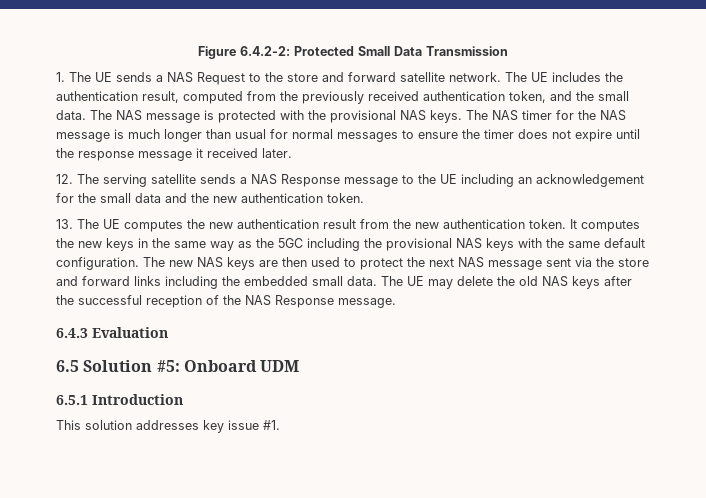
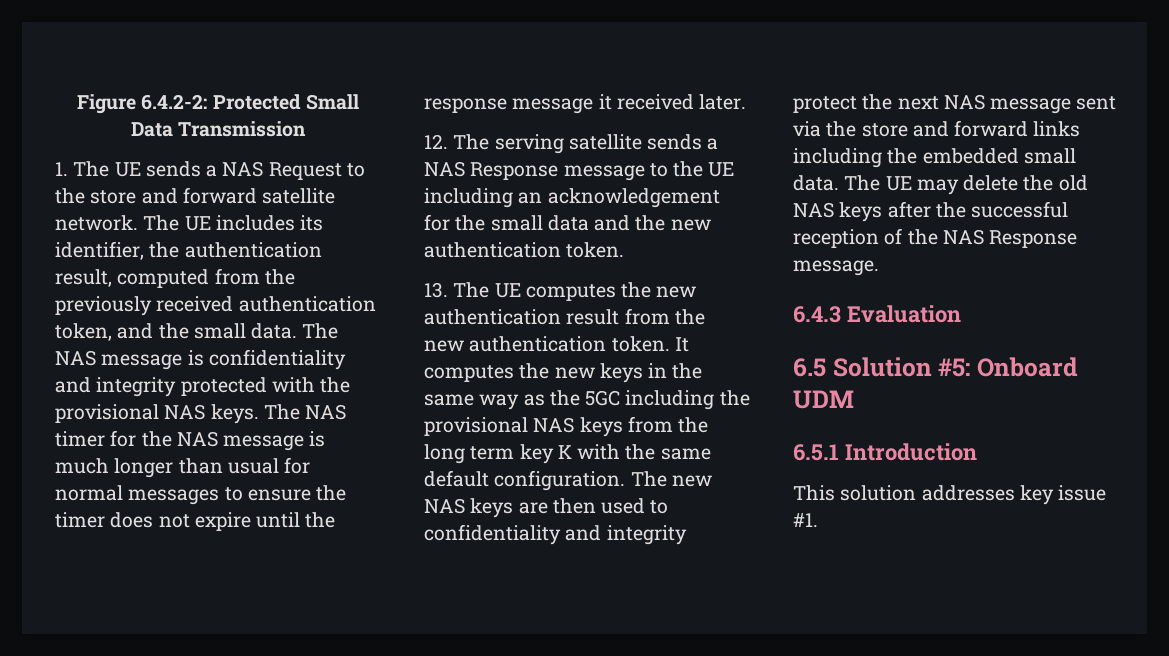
(601, 77) none -> [300,215,324,231] [55,241,144,260] its identifier,
(214, 115) none -> [208,349,346,370] [55,377,177,397] confidentiality and integrity
(514, 244) none -> [627,416,709,433] [424,444,572,464] from the long term key K
(356, 262) none -> [424,524,687,545] confidentiality and integrity

